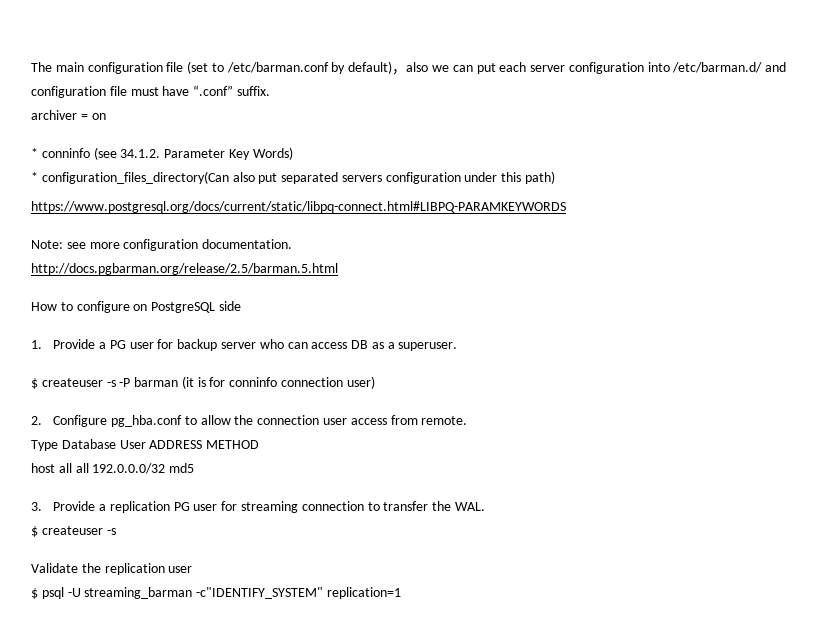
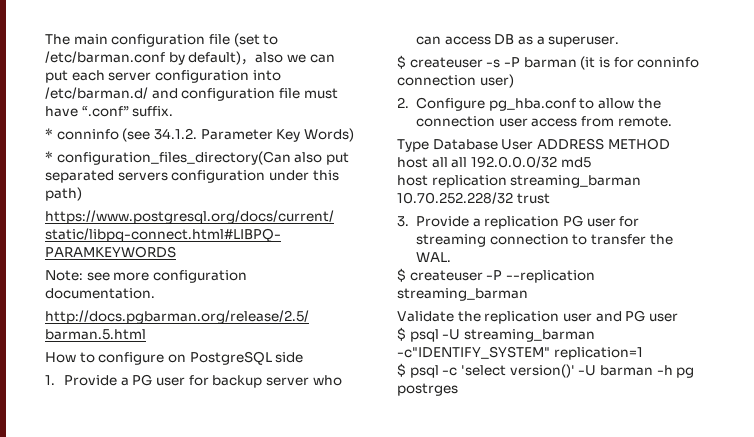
[31,110,106,120] // archiver = on -> (174, 111) none
(195, 468) none -> [397,175,642,188] [397,192,550,204] // host replication streaming_barman 10.70.252.228/32 trust
[106,528,116,535] -s -> [486,270,595,283] [397,288,528,301] -P --replication streaming_barman
(193, 569) none -> [595,310,678,322] and PG user
(401, 593) none -> [397,363,695,378] [397,383,458,396] // $ psql -c 'select version()' -U barman -h pg postrges

